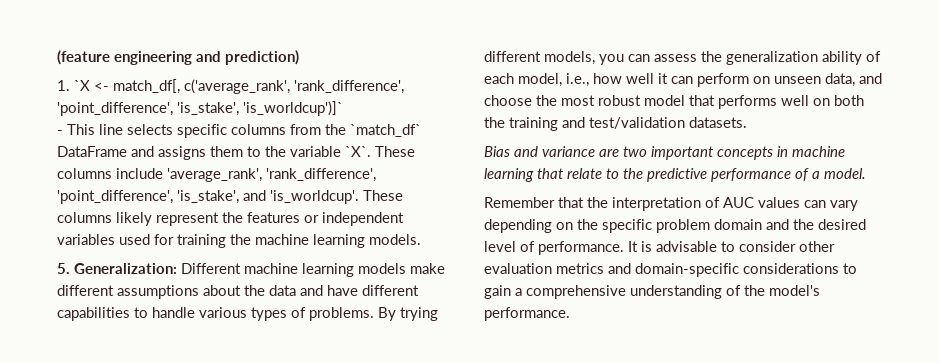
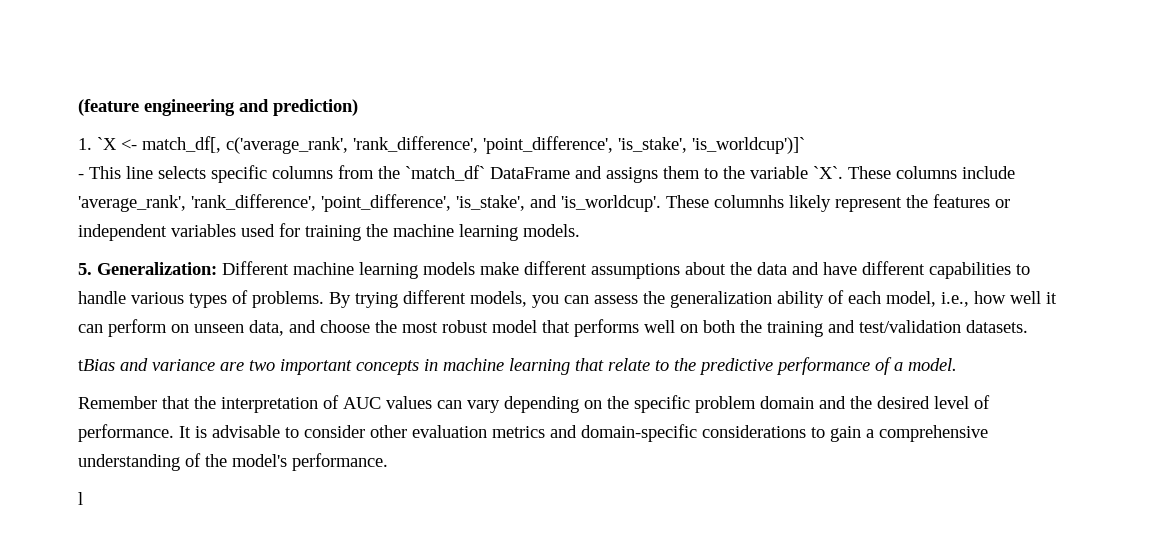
[57,212,112,223] columns -> [714,195,784,208] columnhs
[484,146,510,157] Bias -> [78,359,115,371] tBias
(570, 314) none -> [78,492,83,505] // l

